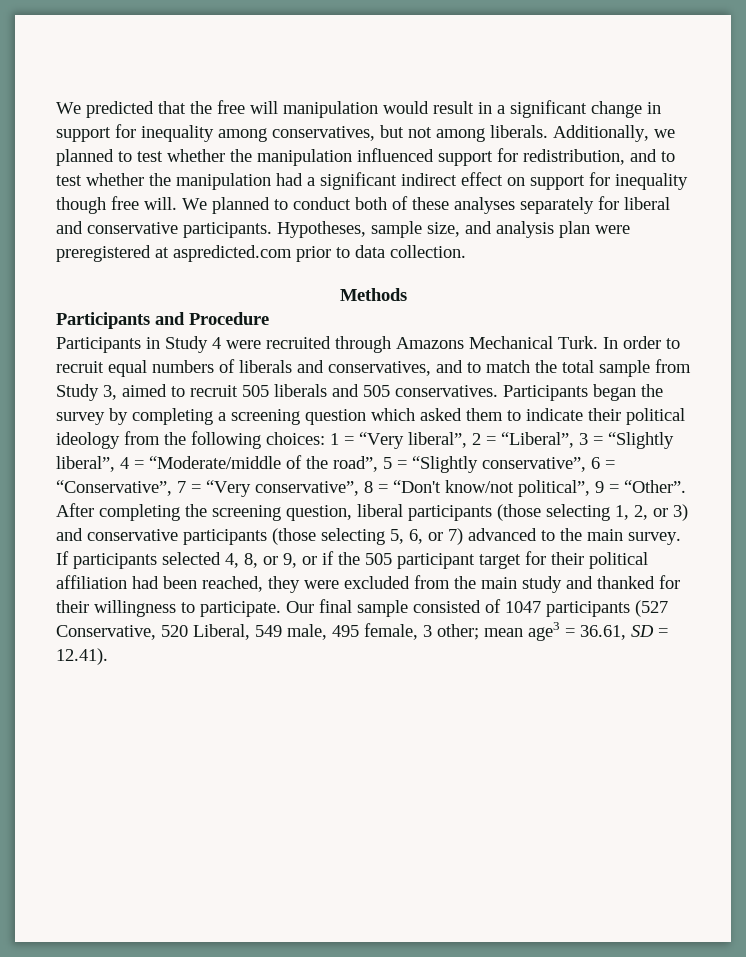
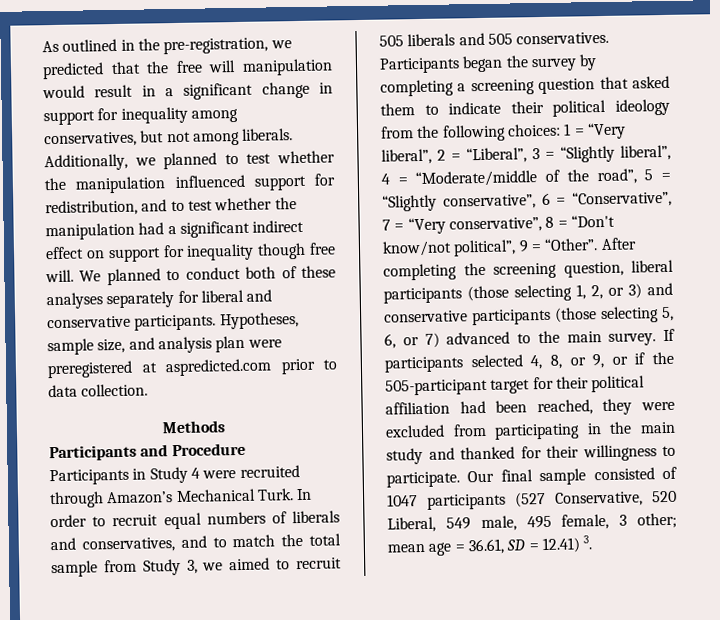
[56,102,81,114] We -> [42,37,292,55] As outlined in the pre-registration, we
[396,337,464,349] Amazons -> [106,491,174,505] Amazon’s
(117, 392) none -> [202,562,224,571] we
[371,408,415,421] which -> [599,76,629,90] that
[365,553,475,569] 505 participant -> [385,378,488,396] 505-participant
(450, 582) none -> [494,423,602,440] participating in
[528,622,560,641] age3 -> [428,542,453,556] age
[56,648,108,665] 12.41). -> [541,535,593,554] 12.41) 3.

